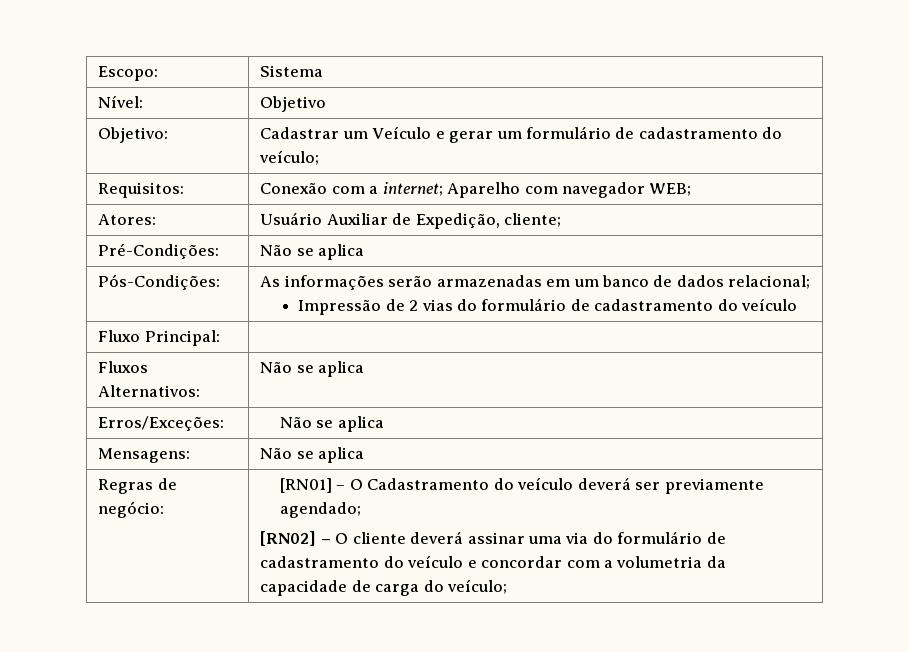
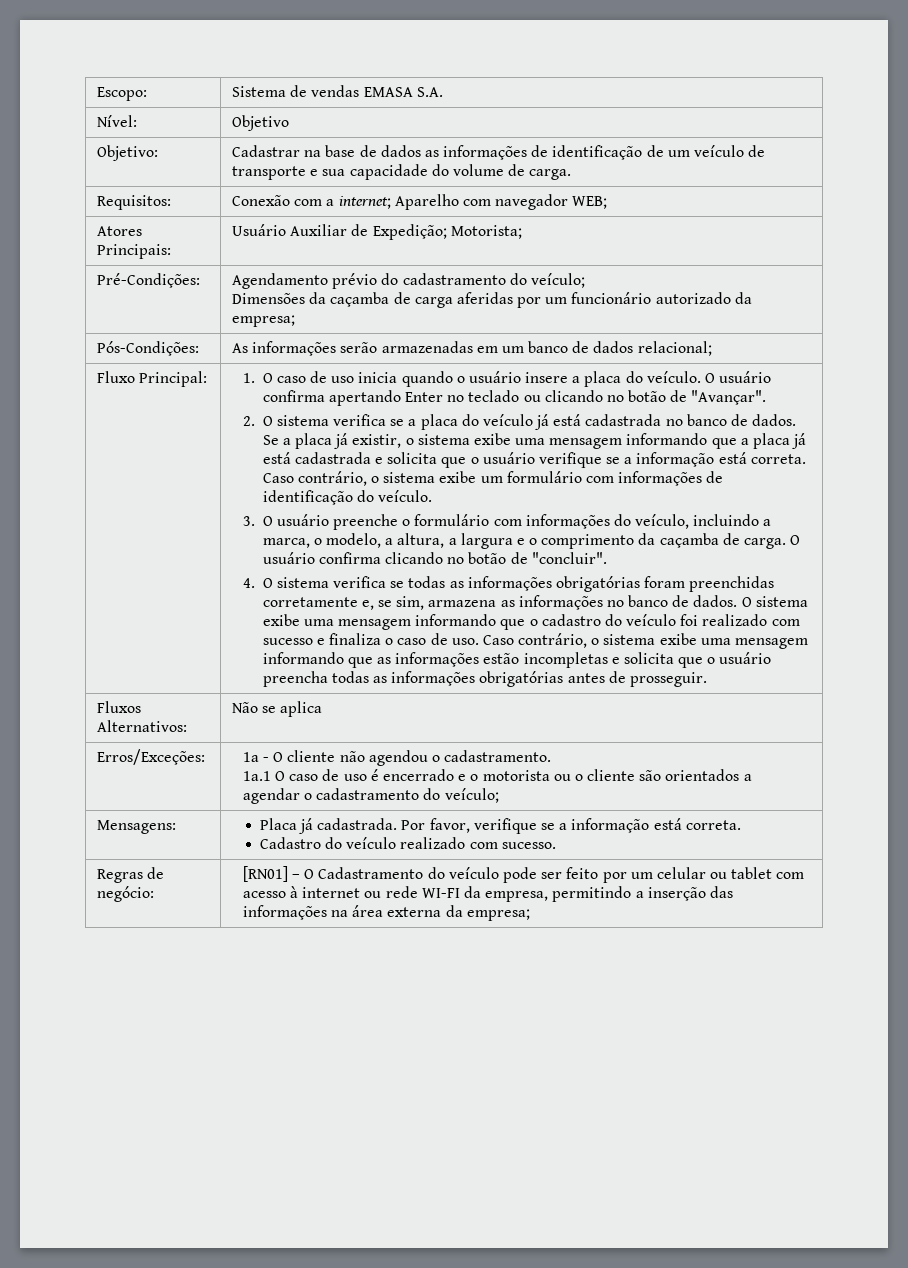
(324, 71) none -> [290,85,443,97] de vendas EMASA S.A.
[342,126,783,143] [259,150,320,165] um Veículo e gerar um formulário de cadastramento do veículo; -> [304,145,766,160] [231,164,572,180] na base de dados as informações de identificação de um veículo de transporte e sua capacidade do volume de carga.
[98,214,157,225] Atores: -> [96,226,142,236] [96,244,171,259] Atores Principais:
[415,213,562,229] Expedição, cliente; -> [372,224,522,240] Expedição; Motorista;
[260,244,365,260] Não se aplica -> [231,273,585,289] [231,292,752,308] [231,315,295,327] Agendamento prévio do cadastramento do veículo; // Dimensões da caçamba de carga aferidas por um funcionário autorizado da empresa;
[298,298,798,315] [98,330,220,346] // Impressão de 2 vias do formulário de cadastramento do veículo // Fluxo Principal: | -> [96,371,208,387] [242,371,772,387] [262,390,767,406] [242,414,797,430] [262,433,807,449] [262,452,806,468] [262,471,724,486] [262,490,432,505] [242,514,772,530] [262,533,801,549] [262,552,607,564] [242,576,775,592] [262,595,808,610] [262,614,800,630] [262,633,809,649] [262,652,772,668] [262,671,707,687] // Fluxo Principal: | 1. O caso de uso inicia quando o usuário insere a placa do veículo. O usuário confirma apertando Enter no teclado ou clicando no botão de "Avançar". // 2. O sistema verifica se a placa do veículo já está cadastrada no banco de dados. Se a placa já existir, o sistema exibe uma mensagem informando que a placa já está cadastrada e solicita que o usuário verifique se a informação está correta. Caso contrário, o sistema exibe um formulário com informações de identificação do veículo. // 3. O usuário preenche o formulário com informações do veículo, incluindo a marca, o modelo, a altura, a largura e o comprimento da caçamba de carga. O usuário confirma clicando no botão de "concluir". // 4. O sistema verifica se todas as informações obrigatórias foram preenchidas corretamente e, se sim, armazena as informações no banco de dados. O sistema exibe uma mensagem informando que o cadastro do veículo foi realizado com sucesso e finaliza o caso de uso. Caso contrário, o sistema exibe uma mensagem informando que as informações estão incompletas e solicita que o usuário preencha todas as informações obrigatórias antes de prosseguir.
[280,416,384,432] [98,448,191,463] [260,447,365,463] Não se aplica // Mensagens: | Não se aplica -> [242,750,552,766] [242,769,752,781] [242,788,499,804] [96,820,176,834] [259,818,741,834] [259,837,556,849] 1a - O cliente não agendou o cadastramento. // 1a.1 O caso de uso é encerrado e o motorista ou o cliente são orientados a agendar o cadastramento do veículo; // Mensagens: | Placa já cadastrada. Por favor, verifique se a informação está correta. // Cadastro do veículo realizado com sucesso.
[577,477,764,494] [280,502,362,518] [260,531,726,546] [260,555,726,568] [260,579,508,596] deverá ser previamente agendado; // [RN02] – O cliente deverá assinar uma via do formulário de cadastramento do veículo e concordar com a volumetria da capacidade de carga do veículo; -> [502,867,805,883] [242,886,733,902] [242,905,530,921] pode ser feito por um celular ou tablet com acesso à internet ou rede WI-FI da empresa, permitindo a inserção das informações na área externa da empresa;

